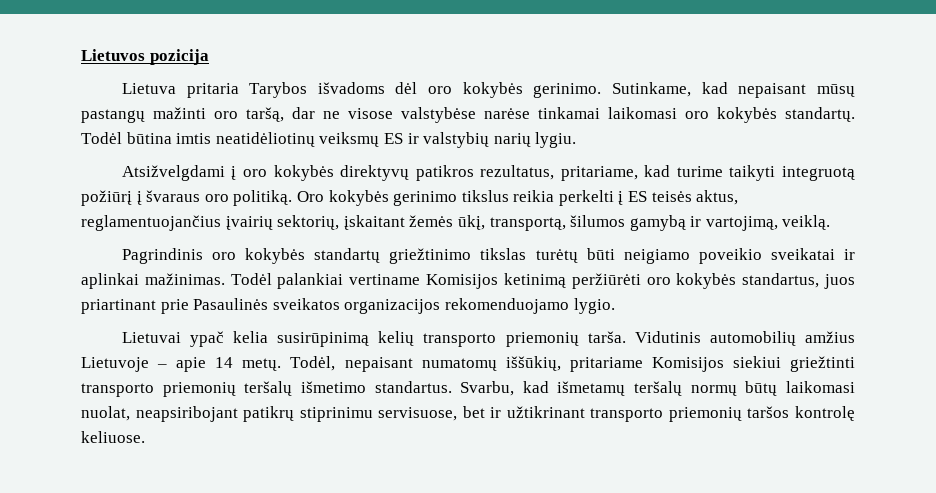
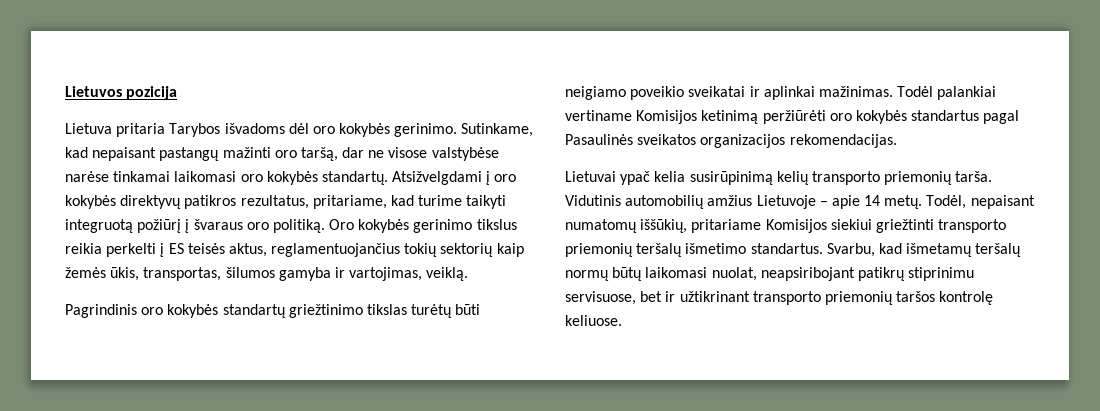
[816,84,855,97] mūsų -> (157, 154) none
[81,132,577,148] Todėl būtina imtis neatidėliotinų veiksmų ES ir valstybių narių lygiu. // -> (388, 178) none
[225,215,778,231] įvairių sektorių, įskaitant žemės ūkį, transportą, šilumos gamybą ir vartojimą, -> [404,243,524,257] [65,267,423,281] tokių sektorių kaip žemės ūkis, transportas, šilumos gamyba ir vartojimas,
[742,273,856,289] [81,299,189,314] standartus, juos priartinant prie -> [911,110,1020,124] standartus pagal
[444,298,615,314] rekomenduojamo lygio. -> [789,134,897,148] rekomendacijas.

